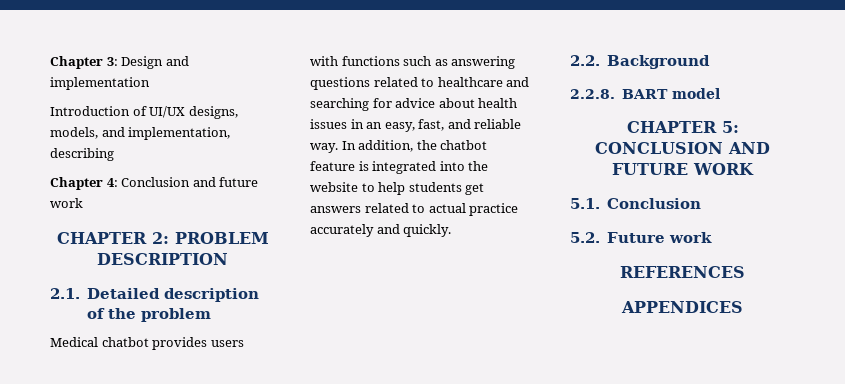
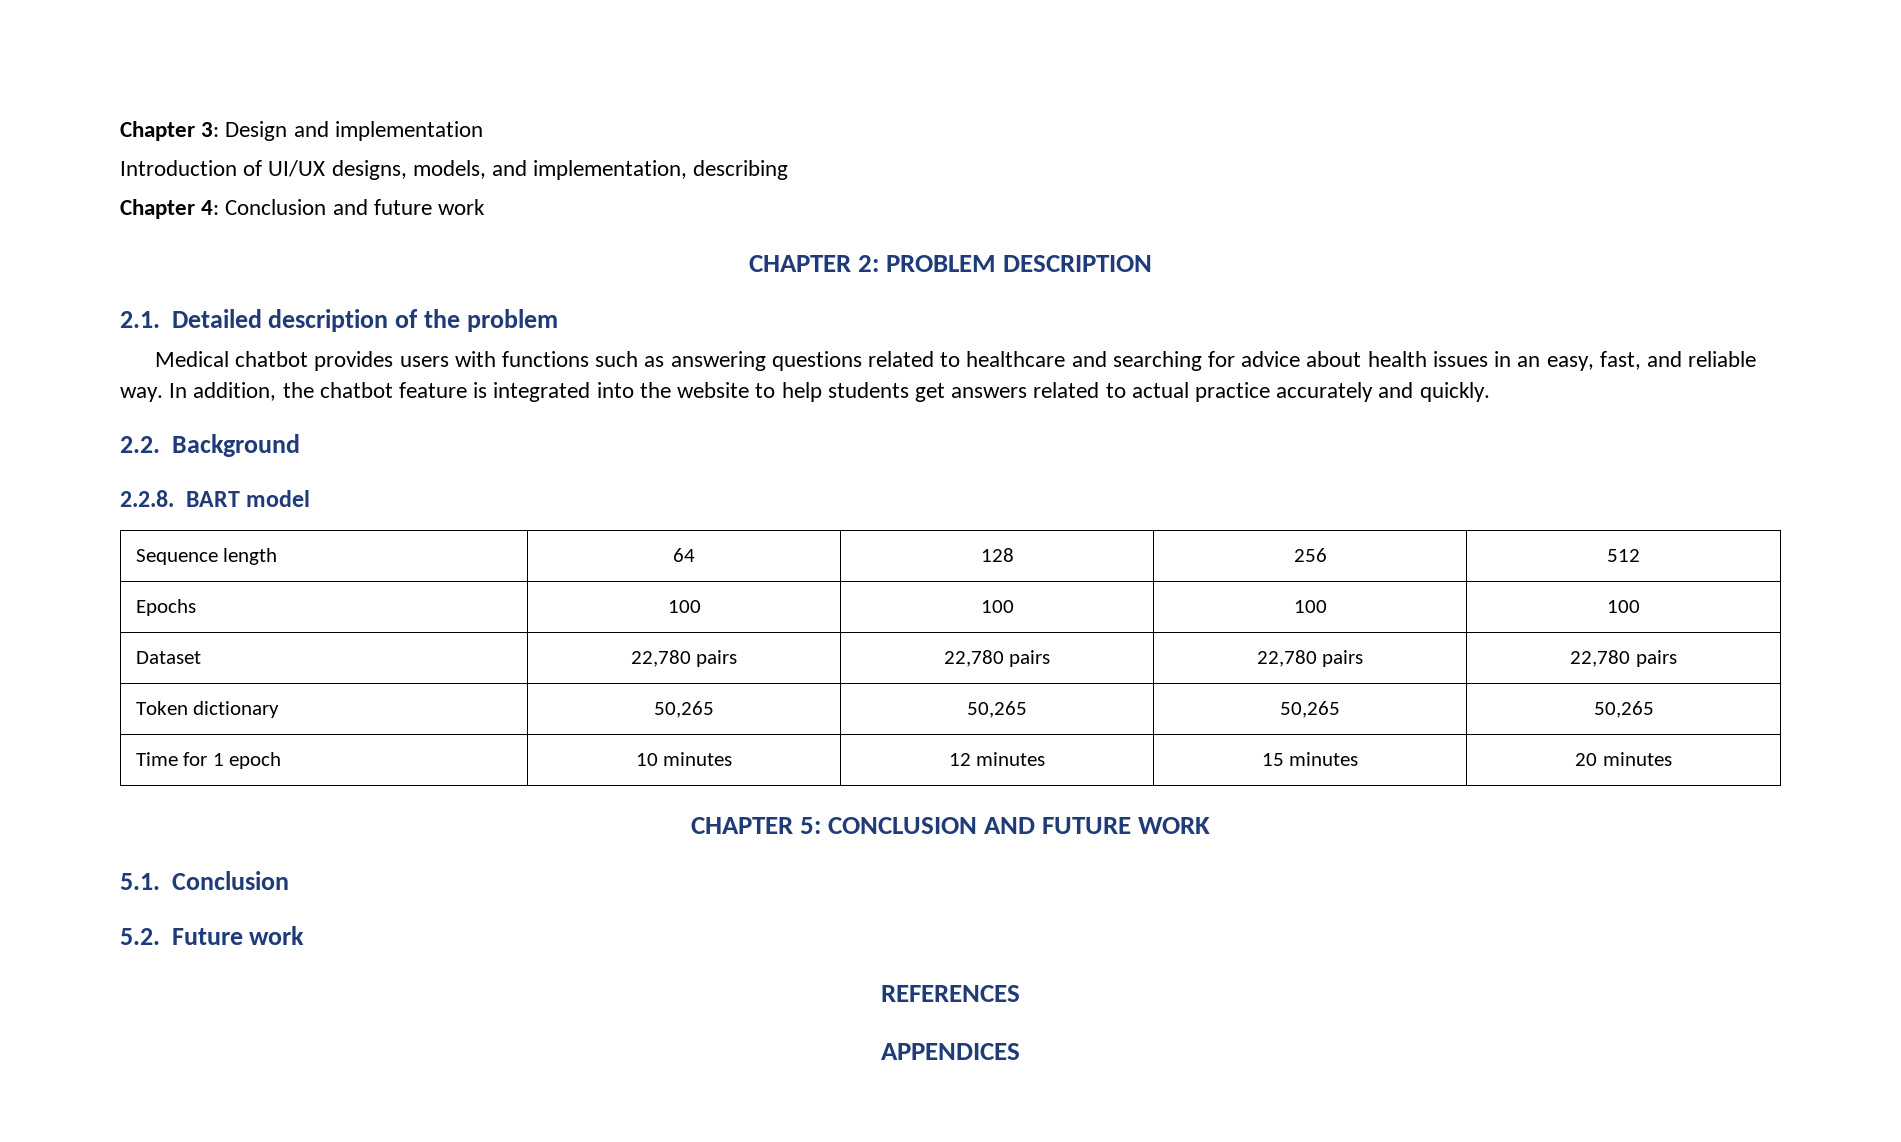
(720, 93) none -> [135,548,278,565] [673,548,695,562] [980,548,1014,562] [1293,548,1327,562] [1607,549,1640,562] [135,599,196,616] [667,600,701,613] [980,600,1014,613] [1293,600,1327,613] [1607,600,1640,613] [135,651,201,664] [630,650,738,667] [943,650,1051,667] [1256,650,1364,667] [1570,650,1677,667] [135,701,280,718] [654,701,714,718] [967,701,1027,718] [1280,701,1340,718] [1593,701,1654,718] [135,752,282,769] [635,752,733,766] [948,752,1046,766] [1261,752,1359,766] [1575,752,1672,766] // Sequence length | 64 | 128 | 256 | 512 // Epochs | 100 | 100 | 100 | 100 // Dataset | 22,780 pairs | 22,780 pairs | 22,780 pairs | 22,780 pairs // Token dictionary | 50,265 | 50,265 | 50,265 | 50,265 // Time for 1 epoch | 10 minutes | 12 minutes | 15 minutes | 20 minutes

